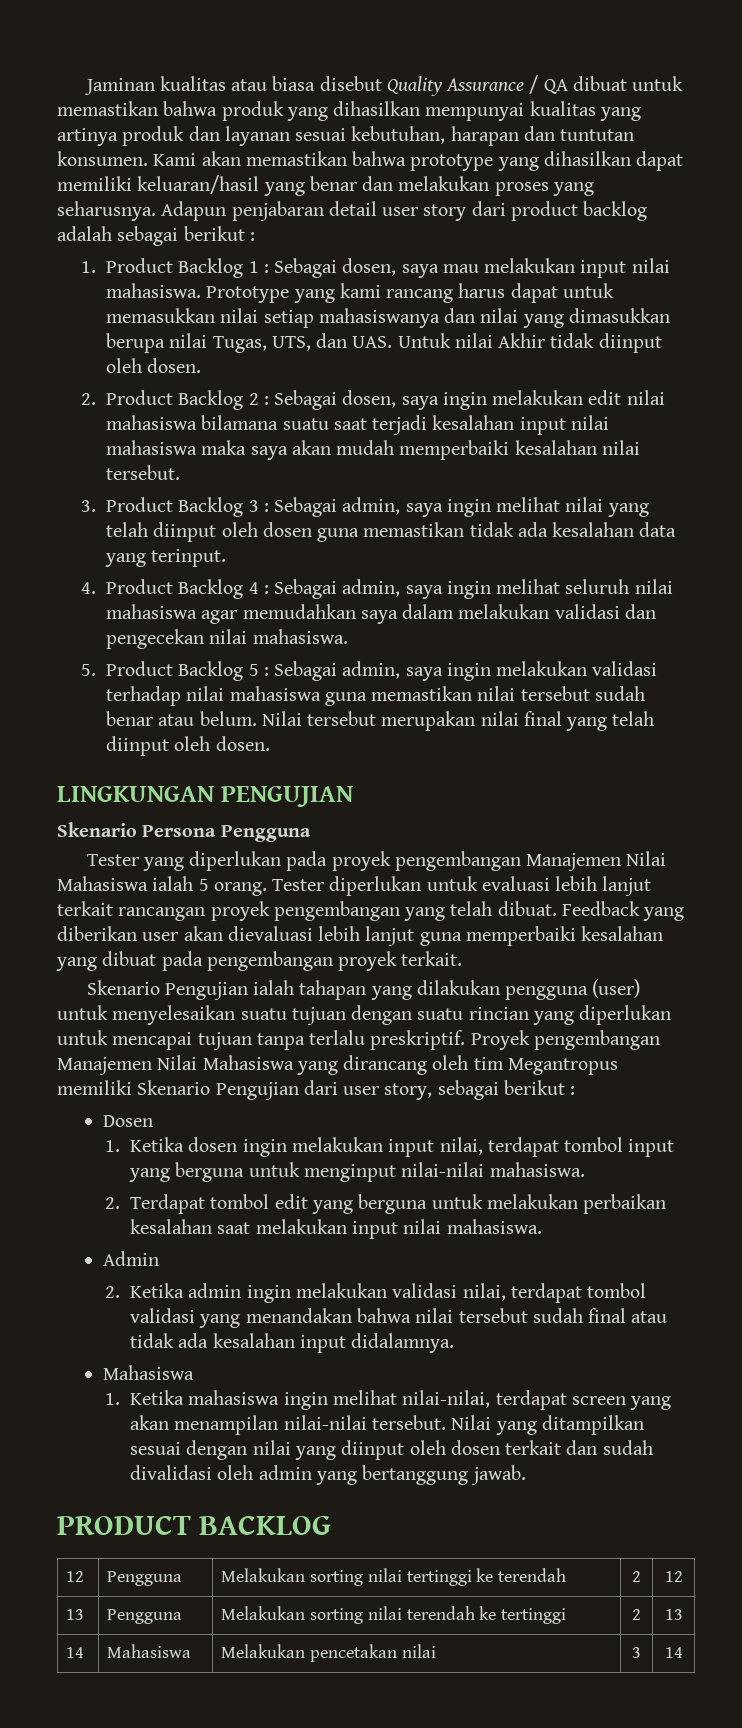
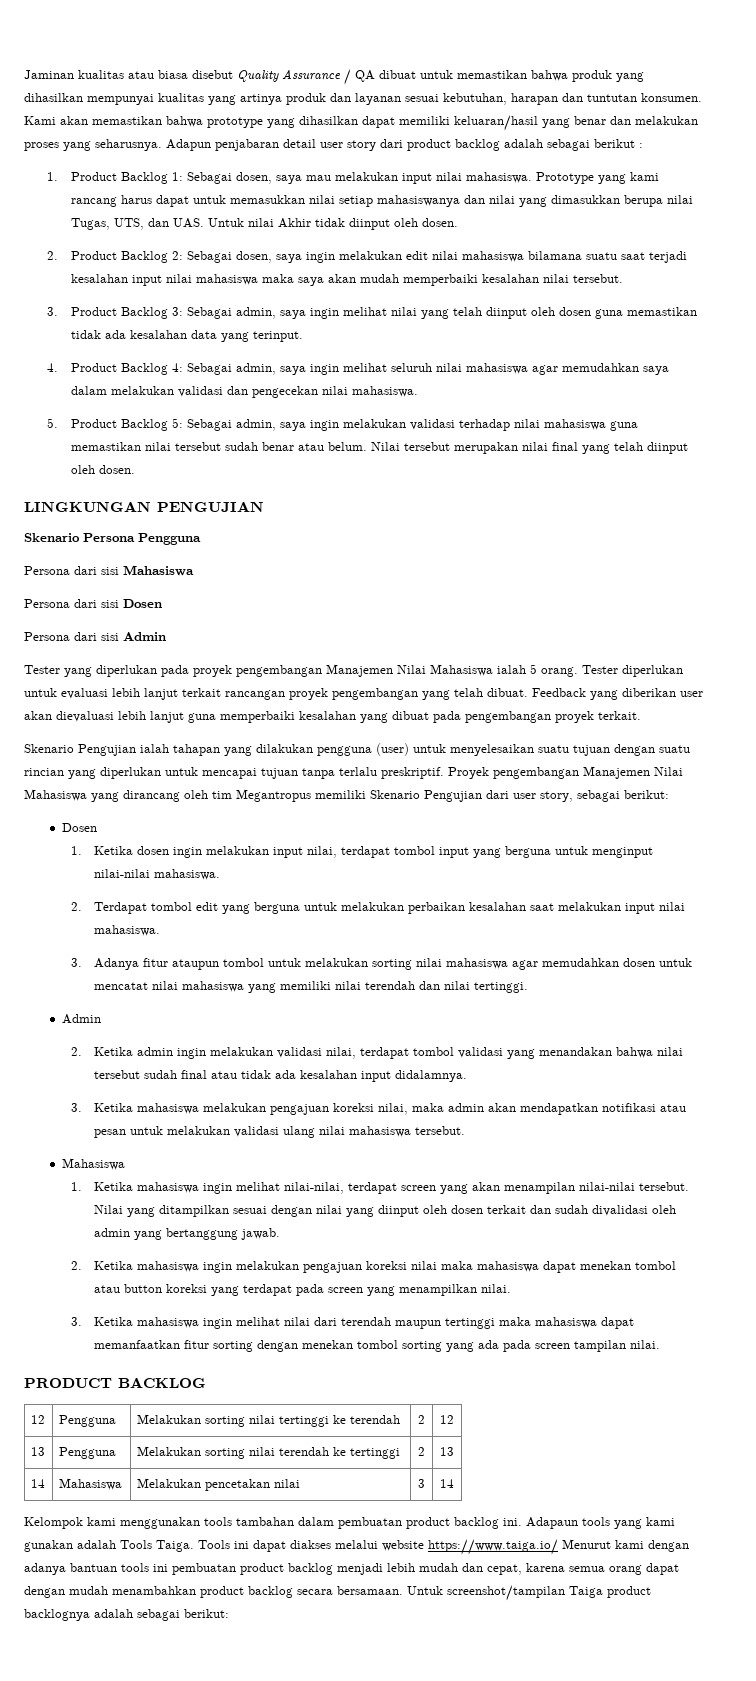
[248,261,269,273] 1 : -> [171,172,183,181] 1:
[248,393,269,405] 2 : -> [171,251,183,260] 2:
[248,500,269,512] 3 : -> [171,307,183,316] 3:
[248,582,269,594] 4 : -> [171,363,183,372] 4:
[248,664,269,676] 5 : -> [171,418,183,428] 5:
(311, 833) none -> [24,565,194,576] [24,599,162,608] [24,632,166,641] // Persona dari sisi Mahasiswa // Persona dari sisi Dosen // Persona dari sisi Admin
[503,1080,576,1095] berikut : -> [624,790,669,799] berikut:
(542, 1226) none -> [70,958,693,970] [94,981,529,993] // 3. Adanya fitur ataupun tombol untuk melakukan sorting nilai mahasiswa agar memudahkan dosen untuk mencatat nilai mahasiswa yang memiliki nilai terendah dan nilai tertinggi.
(455, 1343) none -> [70,1103,687,1115] [94,1126,466,1138] // 3. Ketika mahasiswa melakukan pengajuan koreksi nilai, maka admin akan mendapatkan notifikasi atau pesan untuk melakukan validasi ulang nilai mahasiswa tersebut.
(526, 1475) none -> [70,1261,677,1273] [94,1284,512,1296] [70,1317,635,1329] [94,1340,661,1352] // 2. Ketika mahasiswa ingin melakukan pengajuan koreksi nilai maka mahasiswa dapat menekan tombol atau button koreksi yang terdapat pada screen yang menampilkan nilai. // 3. Ketika mahasiswa ingin melihat nilai dari terendah maupun tertinggi maka mahasiswa dapat memanfaatkan fitur sorting dengan menekan tombol sorting yang ada pada screen tampilan nilai.
(683, 1652) none -> [24,1517,675,1529] [24,1539,689,1555] [24,1563,679,1575] [24,1585,651,1601] [24,1609,229,1621] // Kelompok kami menggunakan tools tambahan dalam pembuatan product backlog ini. Adapaun tools yang kami gunakan adalah Tools Taiga. Tools ini dapat diakses melalui website https://www.taiga.io/ Menurut kami dengan adanya bantuan tools ini pembuatan product backlog menjadi lebih mudah dan cepat, karena semua orang dapat dengan mudah menambahkan product backlog secara bersamaan. Untuk screenshot/tampilan Taiga product backlognya adalah sebagai berikut:

